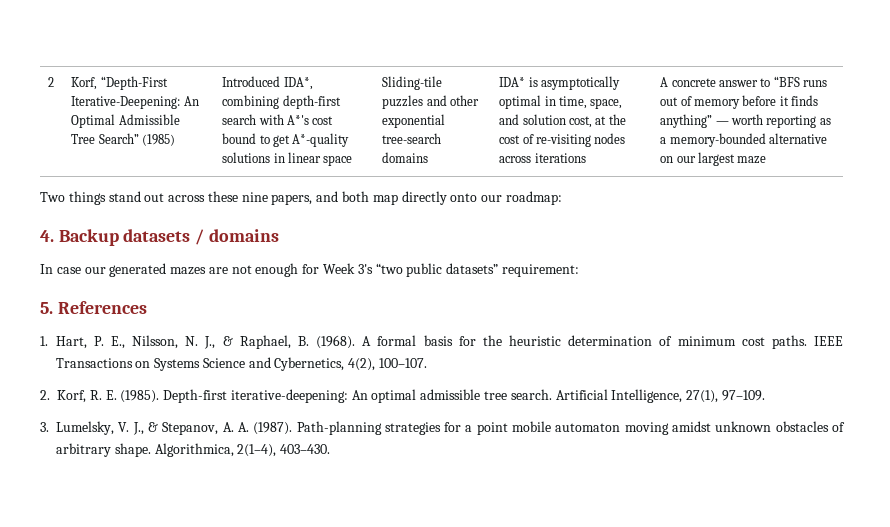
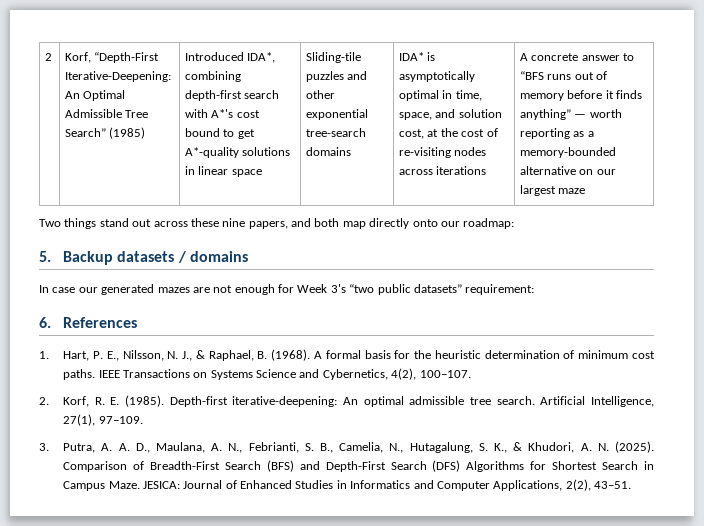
[40,230,54,242] 4. -> [39,251,51,262] 5.
[40,302,53,314] 5. -> [39,317,51,328] 6.
[56,421,845,435] [56,443,331,457] Lumelsky, V. J., & Stepanov, A. A. (1987). Path-planning strategies for a point mobile automaton moving amidst unknown obstacles of arbitrary shape. Algorithmica, 2(1–4), 403–430. -> [63,441,654,453] [63,460,655,472] [63,479,632,491] Putra, A. A. D., Maulana, A. N., Febrianti, S. B., Camelia, N., Hutagalung, S. K., & Khudori, A. N. (2025). Comparison of Breadth-First Search (BFS) and Depth-First Search (DFS) Algorithms for Shortest Search in Campus Maze. JESICA: Journal of Enhanced Studies in Informatics and Computer Applications, 2(2), 43–51.

